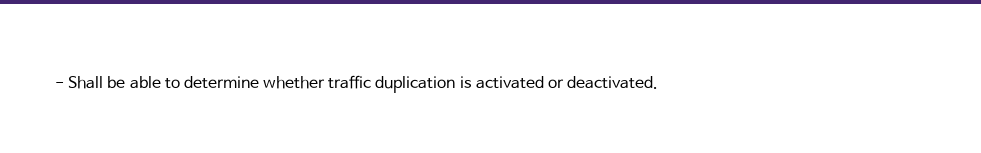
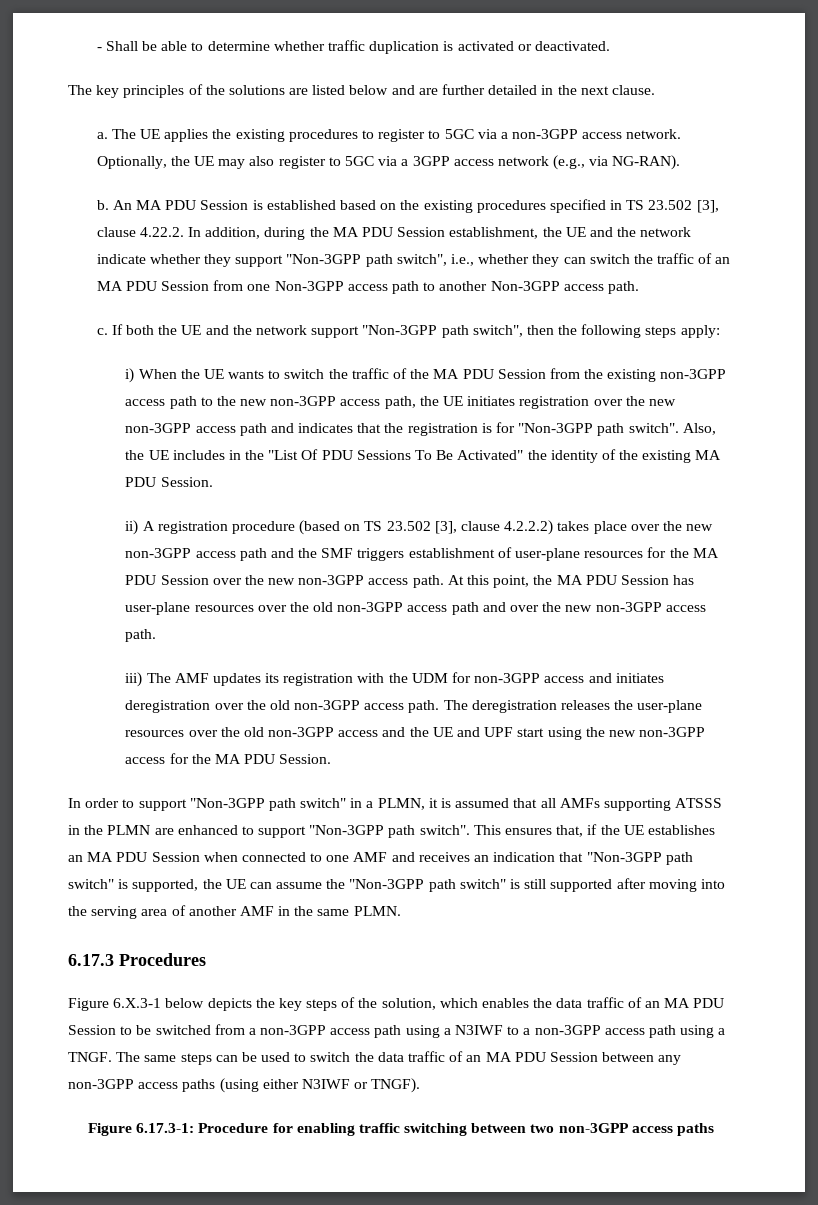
(659, 82) none -> [68,84,655,98] [96,129,682,142] [96,155,681,170] [96,199,719,213] [96,227,692,240] [96,253,731,267] [96,280,639,294] [96,324,720,338] [125,368,727,383] [125,396,676,409] [125,422,716,436] [125,449,722,463] [125,477,213,487] [125,520,714,535] [125,547,719,561] [125,575,695,588] [125,602,706,615] [125,629,157,642] [125,672,664,687] [125,700,703,713] [125,727,706,740] [125,753,332,764] [68,798,723,811] [68,824,715,838] [68,852,693,865] [68,878,725,892] [68,905,401,919] [68,953,206,966] [68,997,725,1011] [68,1024,726,1038] [68,1051,682,1065] [68,1078,421,1093] [87,1123,715,1136] // The key principles of the solutions are listed below and are further detailed in the next clause. // a. The UE applies the existing procedures to register to 5GC via a non-3GPP access network. Optionally, the UE may also register to 5GC via a 3GPP access network (e.g., via NG-RAN). // b. An MA PDU Session is established based on the existing procedures specified in TS 23.502 [3], clause 4.22.2. In addition, during the MA PDU Session establishment, the UE and the network indicate whether they support "Non-3GPP path switch", i.e., whether they can switch the traffic of an MA PDU Session from one Non-3GPP access path to another Non-3GPP access path. // c. If both the UE and the network support "Non-3GPP path switch", then the following steps apply: // i) When the UE wants to switch the traffic of the MA PDU Session from the existing non-3GPP access path to the new non-3GPP access path, the UE initiates registration over the new non-3GPP access path and indicates that the registration is for "Non-3GPP path switch". Also, the UE includes in the "List Of PDU Sessions To Be Activated" the identity of the existing MA PDU Session. // ii) A registration procedure (based on TS 23.502 [3], clause 4.2.2.2) takes place over the new non-3GPP access path and the SMF triggers establishment of user-plane resources for the MA PDU Session over the new non-3GPP access path. At this point, the MA PDU Session has user-plane resources over the old non-3GPP access path and over the new non-3GPP access path. // iii) The AMF updates its registration with the UDM for non-3GPP access and initiates deregistration over the old non-3GPP access path. The deregistration releases the user-plane resources over the old non-3GPP access and the UE and UPF start using the new non-3GPP access for the MA PDU Session. // In order to support "Non-3GPP path switch" in a PLMN, it is assumed that all AMFs supporting ATSSS in the PLMN are enhanced to support "Non-3GPP path switch". This ensures that, if the UE establishes an MA PDU Session when connected to one AMF and receives an indication that "Non-3GPP path switch" is supported, the UE can assume the "Non-3GPP path switch" is still supported after moving into the serving area of another AMF in the same PLMN. // 6.17.3 Procedures // Figure 6.X.3-1 below depicts the key steps of the solution, which enables the data traffic of an MA PDU Session to be switched from a non-3GPP access path using a N3IWF to a non-3GPP access path using a TNGF. The same steps can be used to switch the data traffic of an MA PDU Session between any non-3GPP access paths (using either N3IWF or TNGF). // Figure 6.17.3-1: Procedure for enabling traffic switching between two non-3GPP access paths

